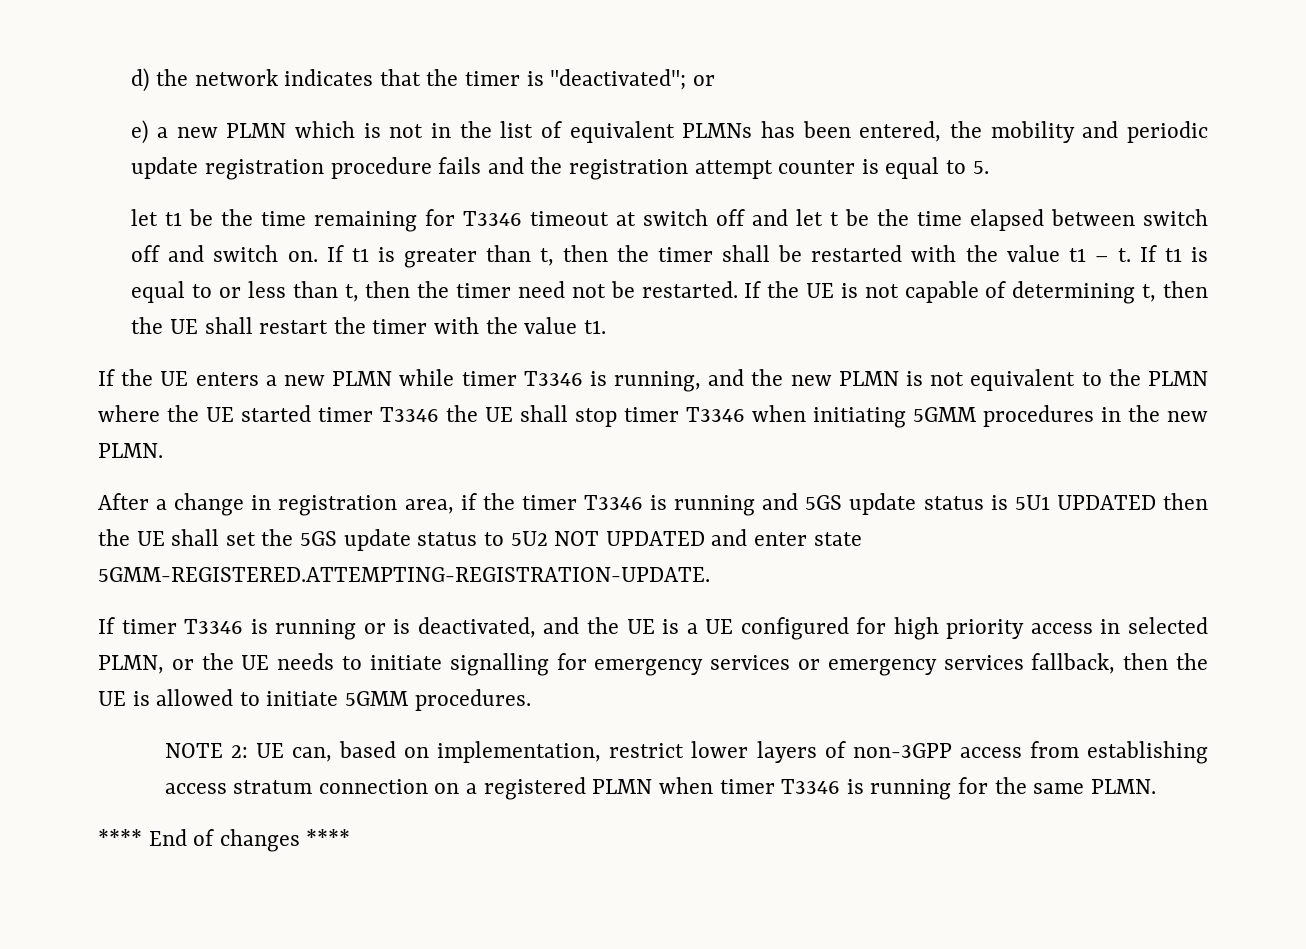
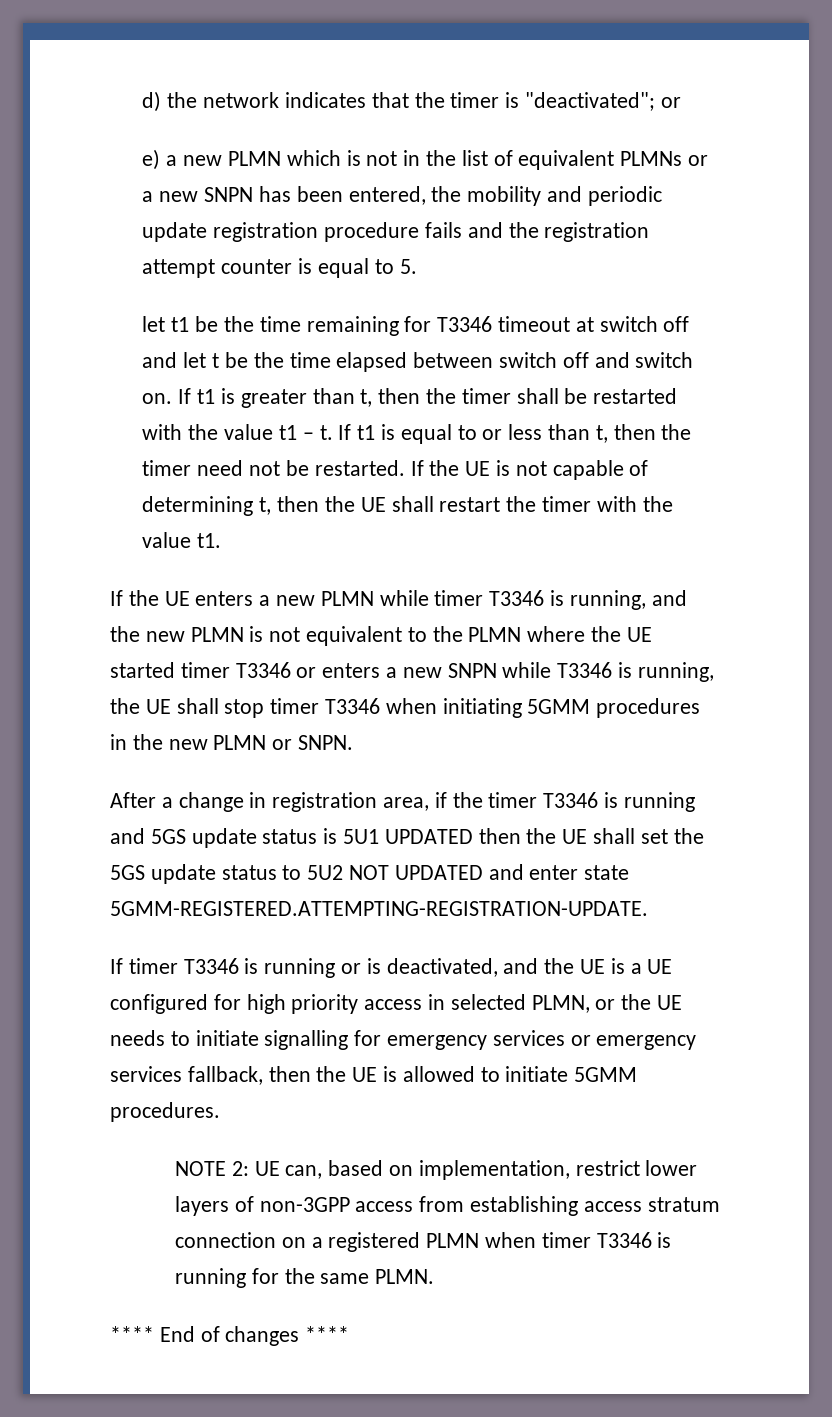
(753, 130) none -> [687,155,708,166] [142,187,254,202] or a new SNPN
(439, 414) none -> [296,662,714,682] or enters a new SNPN while T3346 is running,
[98,443,163,458] PLMN. -> [213,735,354,750] PLMN or SNPN.

